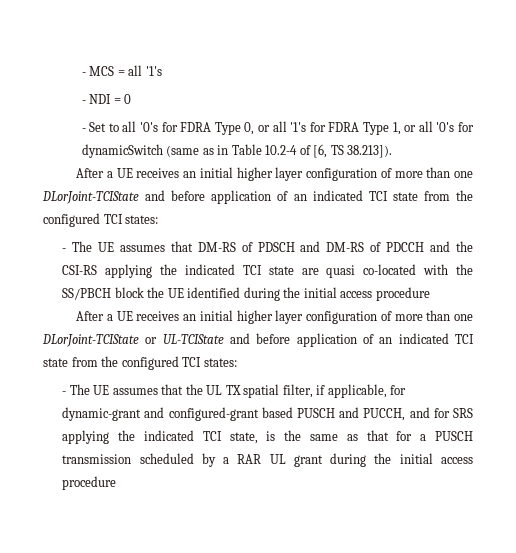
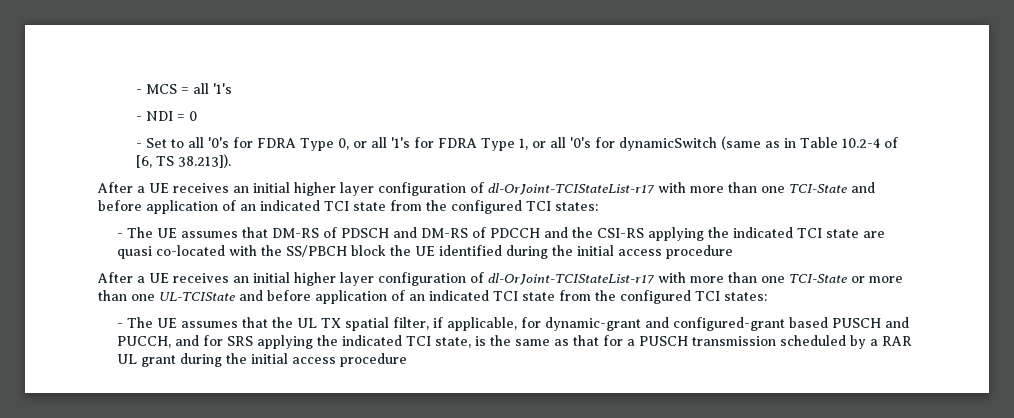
[394,167,474,178] [42,191,139,204] more than one DLorJoint-TCIState -> [488,182,847,195] dl-OrJoint-TCIStateList-r17 with more than one TCI-State
[394,310,474,321] [42,334,158,347] more than one DLorJoint-TCIState or -> [488,272,903,285] [98,290,155,301] dl-OrJoint-TCIStateList-r17 with more than one TCI-State or more than one

